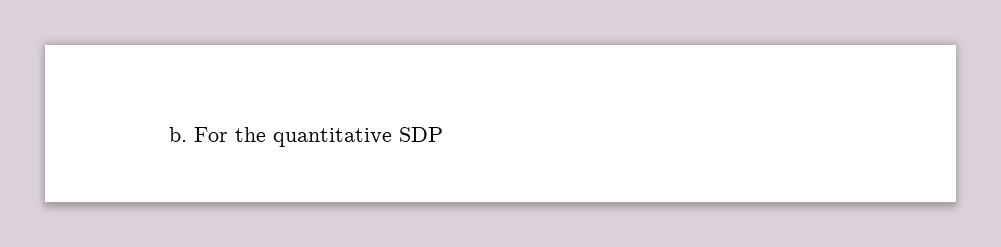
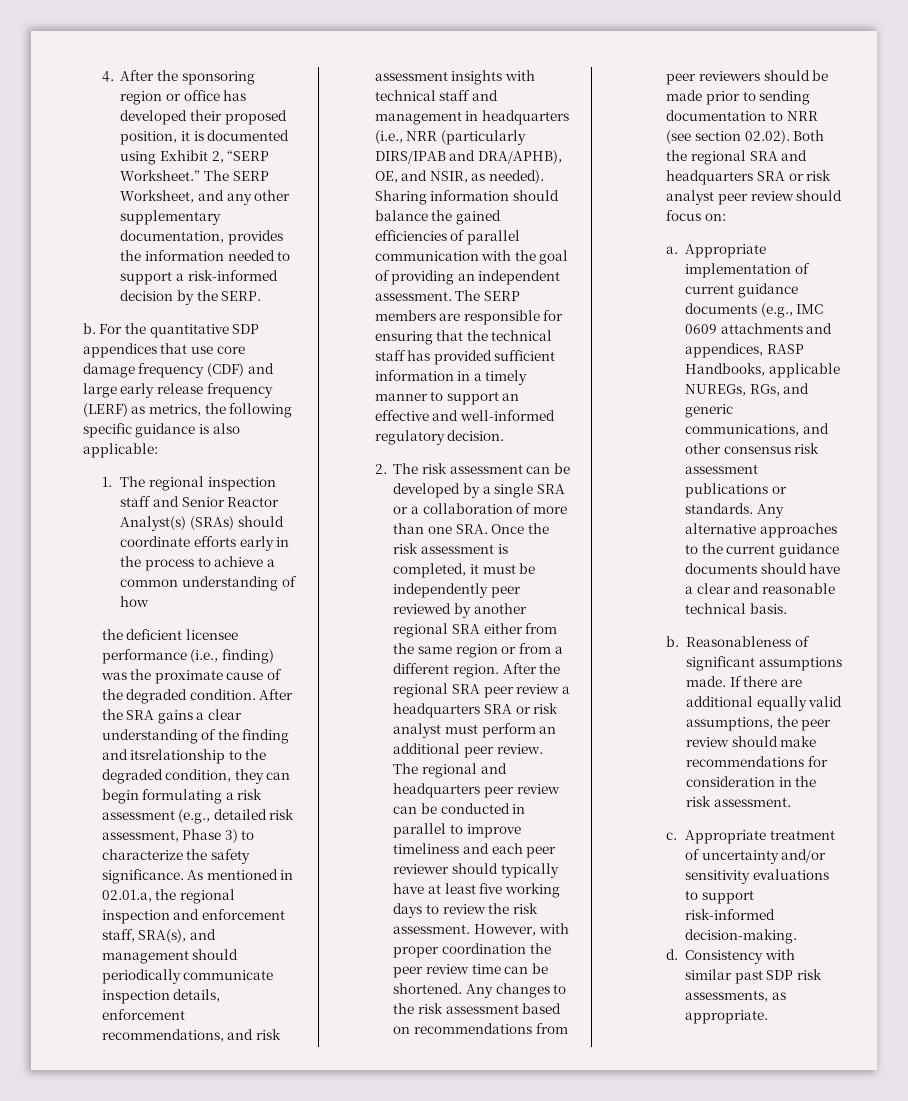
(168, 134) none -> [101,70,255,85] [120,90,247,105] [120,110,287,125] [120,130,290,145] [120,150,270,165] [120,170,269,181] [120,190,291,205] [120,210,222,225] [120,230,283,245] [120,250,291,261] [120,270,278,285] [120,290,262,305] 4. After the sponsoring region or office has developed their proposed position, it is documented using Exhibit 2, “SERP Worksheet.” The SERP Worksheet, and any other supplementary documentation, provides the information needed to support a risk-informed decision by the SERP. //
(443, 134) none -> [82,343,245,358] [82,363,274,378] [82,383,273,398] [82,403,293,418] [82,423,240,438] [82,443,158,458] [101,476,276,491] [120,496,280,507] [120,516,284,531] [120,536,290,551] [120,556,275,571] [120,576,297,591] [120,596,150,607] [101,629,238,640] [101,649,274,664] [100,669,283,684] [101,689,294,704] [101,709,243,724] [101,729,290,744] [101,749,267,764] [101,769,291,784] [101,789,263,804] [101,809,295,824] [101,829,255,843] [101,849,250,864] [101,869,294,884] [101,889,235,904] [101,909,285,924] [101,929,216,943] [101,949,239,964] [101,969,274,984] [101,989,221,1004] [101,1009,185,1020] [101,1029,281,1042] [374,70,535,85] [374,90,498,101] [374,110,569,125] [374,130,526,145] [374,150,562,164] [374,170,545,184] [374,190,559,205] [374,210,501,225] [374,230,520,245] [374,250,569,265] [374,270,561,285] [374,290,520,301] [374,310,564,325] [374,330,553,345] [374,350,556,365] [374,370,528,385] [374,391,520,405] [374,410,555,421] [374,430,505,445] [374,463,570,474] [393,483,565,498] [393,503,567,514] [393,523,549,534] [393,543,508,554] [393,563,536,578] [393,583,521,598] [393,603,527,618] [393,623,558,638] [393,643,563,658] [393,663,561,678] [393,683,570,698] [393,703,559,718] [393,723,557,738] [393,743,543,758] [393,763,507,778] [393,783,560,798] [393,803,526,814] [393,823,521,838] [393,843,557,858] [393,863,559,878] [393,883,560,898] [393,903,538,918] [393,923,569,936] [393,943,551,958] [393,963,548,978] [393,983,567,998] [393,1003,562,1014] [393,1023,568,1034] [666,70,829,85] [666,90,811,105] [666,110,818,121] [666,130,825,144] [666,150,808,165] [666,170,832,185] [666,190,843,205] [666,210,726,221] [666,244,767,258] [685,263,810,278] [685,283,798,298] [685,303,824,318] [685,323,833,334] [685,343,804,358] [685,363,840,378] [685,383,810,396] [685,404,734,418] [685,423,829,436] [685,443,820,454] [685,464,759,474] [685,483,787,498] [685,503,784,518] [685,523,837,538] [685,543,840,558] [685,563,841,574] [685,583,836,594] [685,603,787,614] [666,636,810,647] [686,656,842,671] [686,676,803,687] [686,696,843,711] [686,716,832,731] [686,736,817,747] [686,756,828,767] [686,776,817,787] [686,796,791,807] [666,830,835,844] [685,849,827,864] [685,869,829,884] [685,890,754,904] [685,909,776,920] [685,929,798,944] [666,949,795,964] [685,969,823,984] [685,990,786,1002] [685,1010,769,1024] appendices that use core damage frequency (CDF) and large early release frequency (LERF) as metrics, the following specific guidance is also applicable: // 1. The regional inspection staff and Senior Reactor Analyst(s) (SRAs) should coordinate efforts early in the process to achieve a common understanding of how // the deficient licensee performance (i.e., finding) was the proximate cause of the degraded condition. After the SRA gains a clear understanding of the finding and itsrelationship to the degraded condition, they can begin formulating a risk assessment (e.g., detailed risk assessment, Phase 3) to characterize the safety significance. As mentioned in 02.01.a, the regional inspection and enforcement staff, SRA(s), and management should periodically communicate inspection details, enforcement recommendations, and risk assessment insights with technical staff and management in headquarters (i.e., NRR (particularly DIRS/IPAB and DRA/APHB), OE, and NSIR, as needed). Sharing information should balance the gained efficiencies of parallel communication with the goal of providing an independent assessment. The SERP members are responsible for ensuring that the technical staff has provided sufficient information in a timely manner to support an effective and well-informed regulatory decision. // 2. The risk assessment can be developed by a single SRA or a collaboration of more than one SRA. Once the risk assessment is completed, it must be independently peer reviewed by another regional SRA either from the same region or from a different region. After the regional SRA peer review a headquarters SRA or risk analyst must perform an additional peer review. The regional and headquarters peer review can be conducted in parallel to improve timeliness and each peer reviewer should typically have at least five working days to review the risk assessment. However, with proper coordination the peer review time can be shortened. Any changes to the risk assessment based on recommendations from peer reviewers should be made prior to sending documentation to NRR (see section 02.02). Both the regional SRA and headquarters SRA or risk analyst peer review should focus on: // a. Appropriate implementation of current guidance documents (e.g., IMC 0609 attachments and appendices, RASP Handbooks, applicable NUREGs, RGs, and generic communications, and other consensus risk assessment publications or standards. Any alternative approaches to the current guidance documents should have a clear and reasonable technical basis. // b. Reasonableness of significant assumptions made. If there are additional equally valid assumptions, the peer review should make recommendations for consideration in the risk assessment. // c. Appropriate treatment of uncertainty and/or sensitivity evaluations to support risk-informed decision-making. // d. Consistency with similar past SDP risk assessments, as appropriate.

